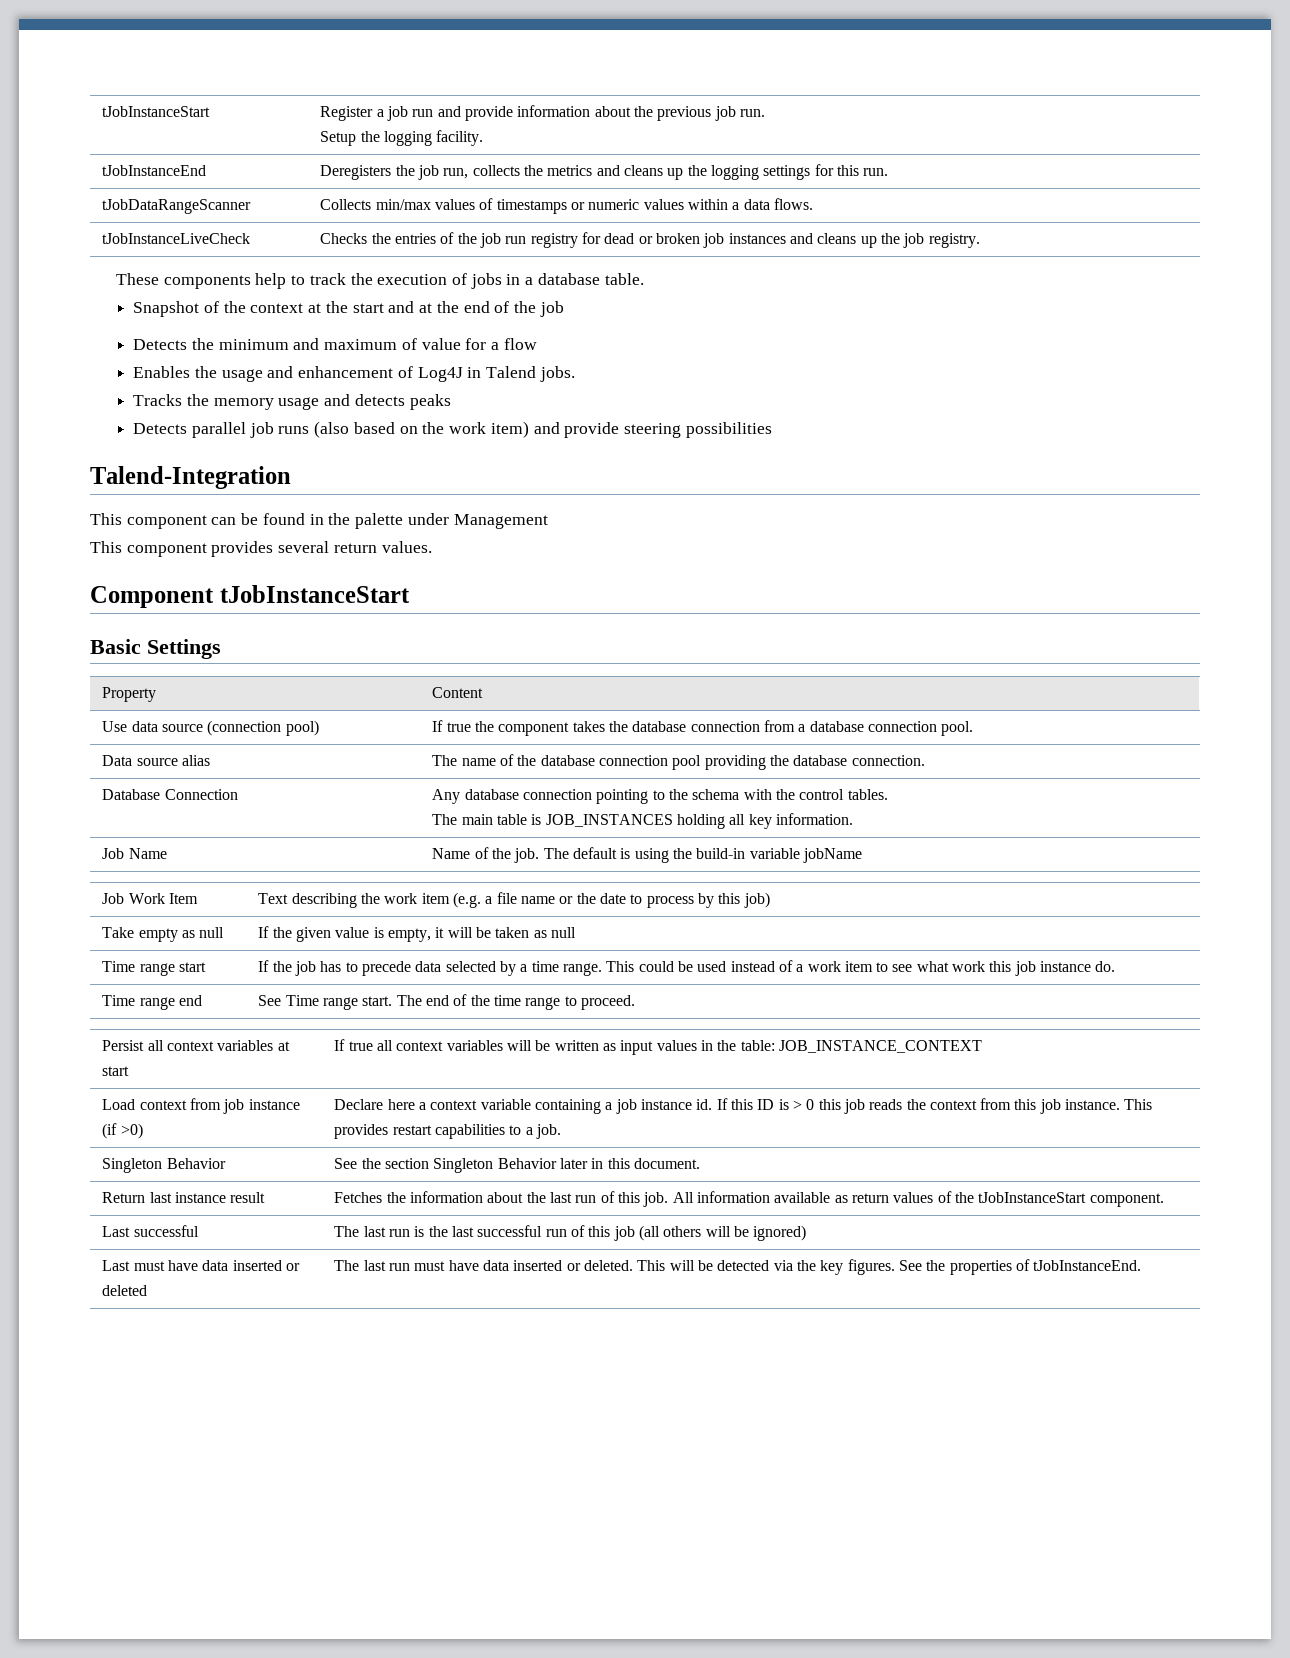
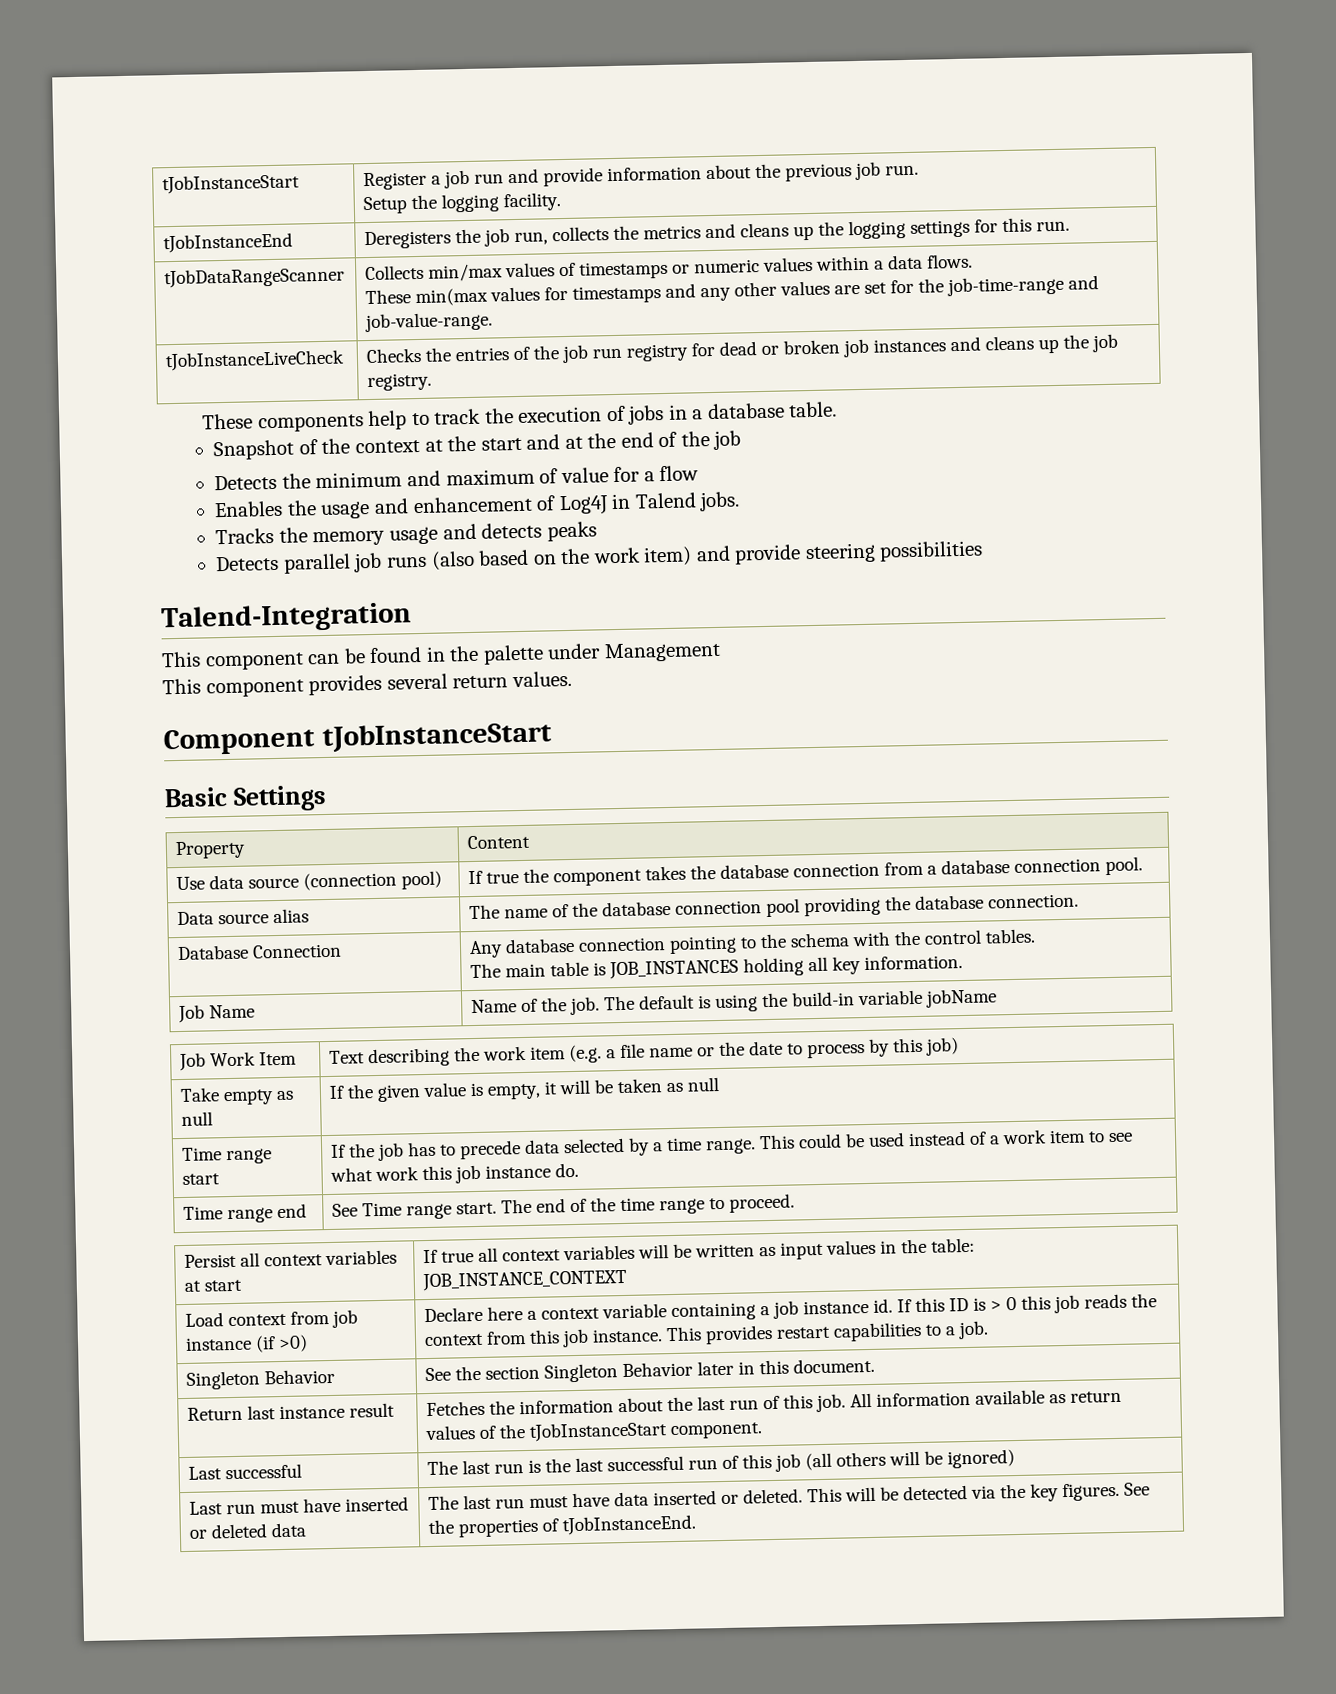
(813, 204) none -> [365,275,1100,307] [365,311,494,333] // These min(max values for timestamps and any other values are set for the job-time-range and job-value-range.
[133,1260,229,1271] must have data -> [226,1497,342,1515] run must have
(148, 1290) none -> [271,1522,308,1538] data

